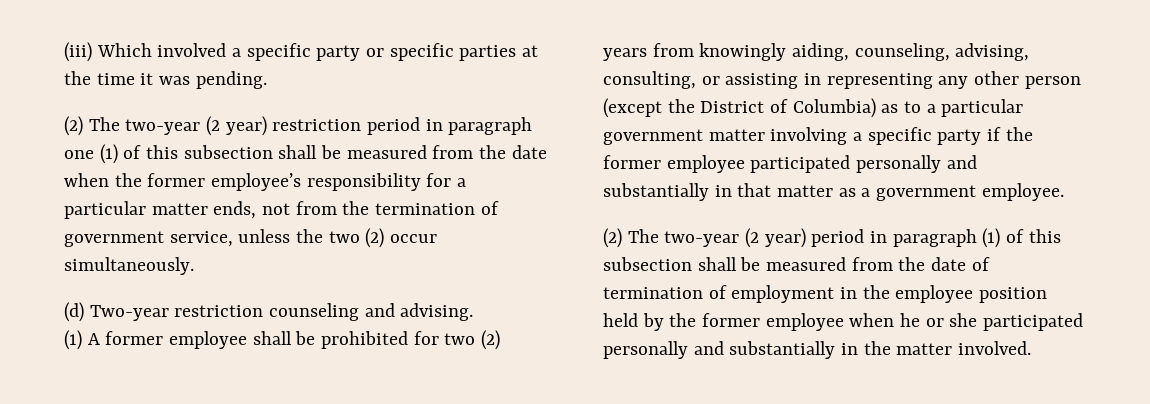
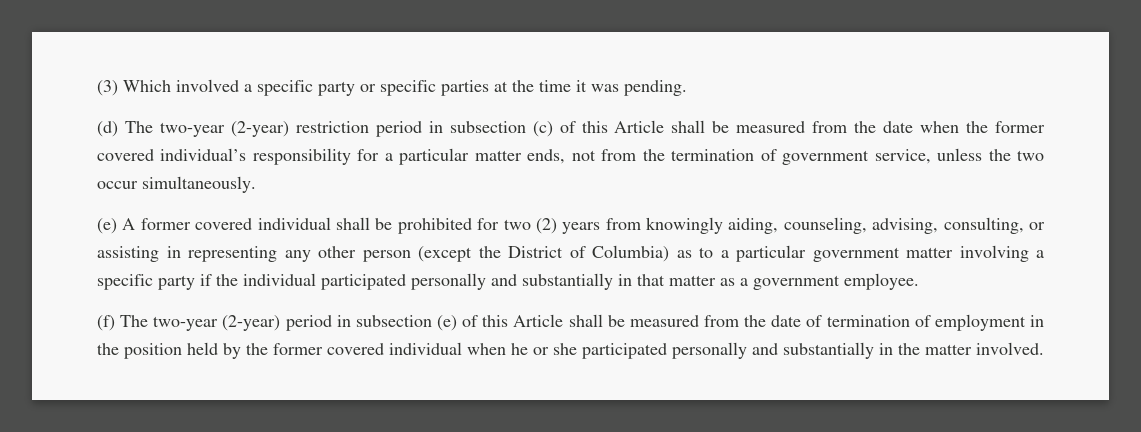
[64,42,92,62] (iii) -> [97,80,118,96] (3)
[64,116,267,136] (2) The two-year (2 year) -> [97,121,289,137] (d) The two-year (2-year)
[448,117,533,135] [64,144,273,164] paragraph one (1) of this subsection -> [449,120,665,137] subsection (c) of this Article
[211,173,302,191] employee’s -> [97,148,247,161] covered individual’s
[365,228,385,248] (2) -> (1045, 155) none
[64,302,474,322] [64,330,248,350] (d) Two-year restriction counseling and advising. // (1) A former employee -> [97,217,331,234] (e) A former covered individual
[603,155,745,173] former employee -> [243,273,316,286] individual
[603,228,1061,248] [603,257,692,271] (2) The two-year (2 year) period in paragraph (1) of this subsection -> [97,314,564,331] (f) The two-year (2-year) period in subsection (e) of this Article
[895,285,974,303] employee -> (119, 349) none
[765,313,844,331] employee -> [327,342,462,355] covered individual

